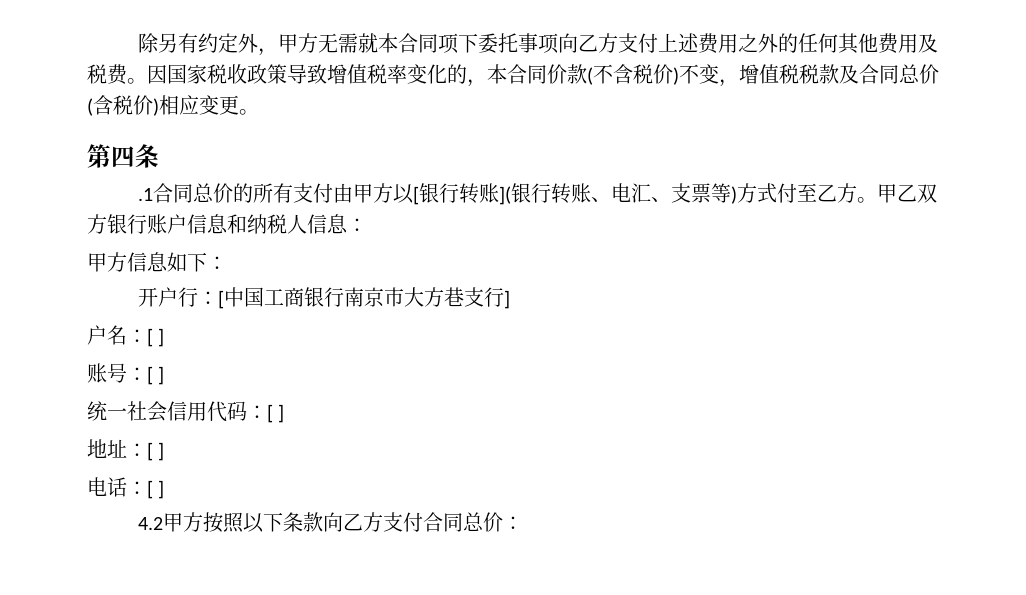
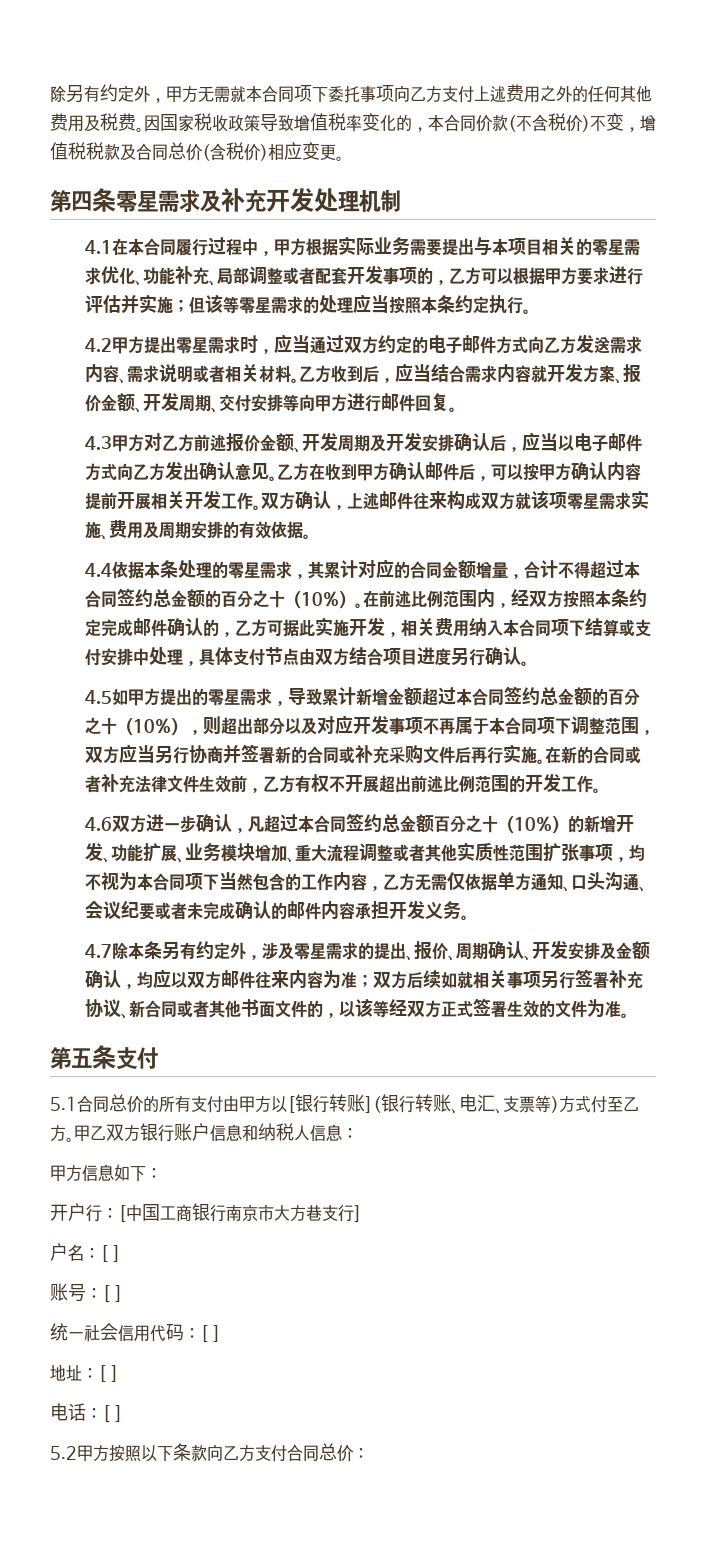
[138,188,154,201] // .1 -> [116,188,401,213] [85,236,641,257] [85,265,644,286] [85,294,532,315] [85,334,643,355] [85,363,642,384] [85,392,458,413] [85,432,643,453] [85,461,642,482] [85,490,650,511] [85,520,312,540] [85,559,641,580] [85,588,648,609] [85,617,652,638] [85,647,530,667] [85,686,641,707] [85,715,656,736] [85,744,642,765] [85,773,602,794] [85,813,635,834] [85,842,646,863] [85,872,648,892] [85,900,470,921] [85,940,651,961] [85,969,644,990] [85,998,630,1019] [50,1045,158,1070] [50,1096,77,1111] 零星需求及补充开发处理机制 // 4.1在本合同履行过程中，甲方根据实际业务需要提出与本项目相关的零星需求优化、功能补充、局部调整或者配套开发事项的，乙方可以根据甲方要求进行评估并实施；但该等零星需求的处理应当按照本条约定执行。 // 4.2甲方提出零星需求时，应当通过双方约定的电子邮件方式向乙方发送需求内容、需求说明或者相关材料。乙方收到后，应当结合需求内容就开发方案、报价金额、开发周期、交付安排等向甲方进行邮件回复。 // 4.3甲方对乙方前述报价金额、开发周期及开发安排确认后，应当以电子邮件方式向乙方发出确认意见。乙方在收到甲方确认邮件后，可以按甲方确认内容提前开展相关开发工作。双方确认，上述邮件往来构成双方就该项零星需求实施、费用及周期安排的有效依据。 // 4.4依据本条处理的零星需求，其累计对应的合同金额增量，合计不得超过本合同签约总金额的百分之十（10%）。在前述比例范围内，经双方按照本条约定完成邮件确认的，乙方可据此实施开发，相关费用纳入本合同项下结算或支付安排中处理，具体支付节点由双方结合项目进度另行确认。 // 4.5如甲方提出的零星需求，导致累计新增金额超过本合同签约总金额的百分之十（10%），则超出部分以及对应开发事项不再属于本合同项下调整范围，双方应当另行协商并签署新的合同或补充采购文件后再行实施。在新的合同或者补充法律文件生效前，乙方有权不开展超出前述比例范围的开发工作。 // 4.6双方进一步确认，凡超过本合同签约总金额百分之十（10%）的新增开发、功能扩展、业务模块增加、重大流程调整或者其他实质性范围扩张事项，均不视为本合同项下当然包含的工作内容，乙方无需仅依据单方通知、口头沟通、会议纪要或者未完成确认的邮件内容承担开发义务。 // 4.7除本条另有约定外，涉及零星需求的提出、报价、周期确认、开发安排及金额确认，均应以双方邮件往来内容为准；双方后续如就相关事项另行签署补充协议、新合同或者其他书面文件的，以该等经双方正式签署生效的文件为准。 // 第五条支付 // 5.1
[138,517,164,530] 4.2 -> [50,1446,77,1460] 5.2

